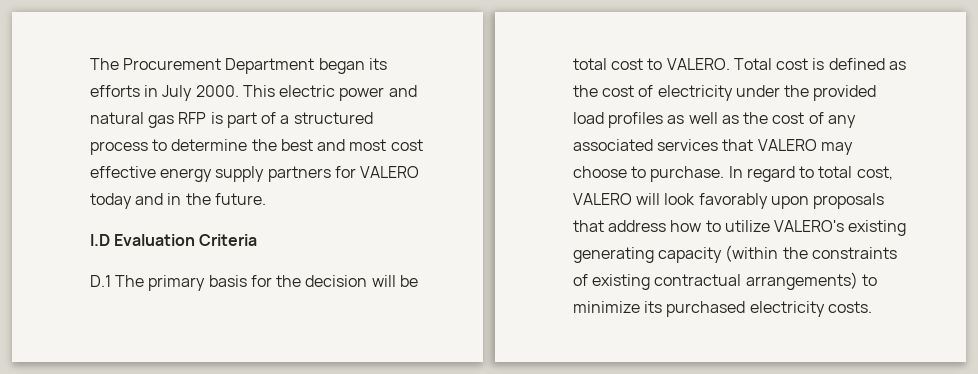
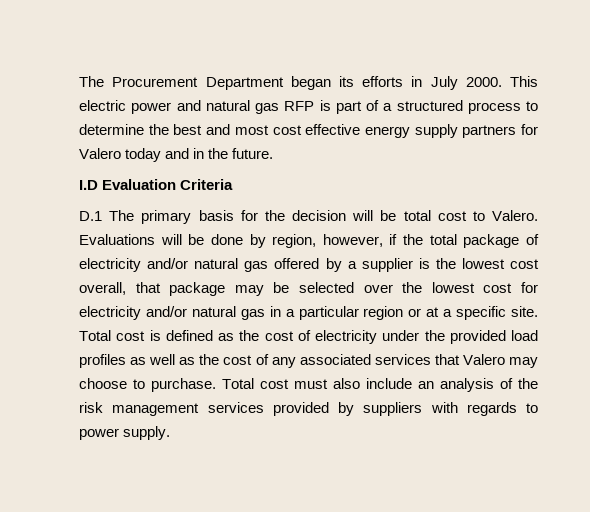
[360,166,420,178] VALERO -> [79,148,122,159] Valero
[666,58,730,70] VALERO. -> [491,210,538,221] [79,234,539,248] [79,258,539,272] [79,282,538,296] [79,306,538,320] Valero. Evaluations will be done by region, however, if the total package of electricity and/or natural gas offered by a supplier is the lowest cost overall, that package may be selected over the lowest cost for electricity and/or natural gas in a particular region or at a specific site.
[757,139,817,151] VALERO -> [462,354,505,365] Valero
[728,166,893,182] [572,193,885,209] [572,220,907,236] [572,245,897,263] [572,272,877,290] [572,301,872,317] In regard to total cost, VALERO will look favorably upon proposals that address how to utilize VALERO's existing generating capacity (within the constraints of existing contractual arrangements) to minimize its purchased electricity costs. -> [222,378,538,392] [79,402,538,416] [79,426,171,440] Total cost must also include an analysis of the risk management services provided by suppliers with regards to power supply.

